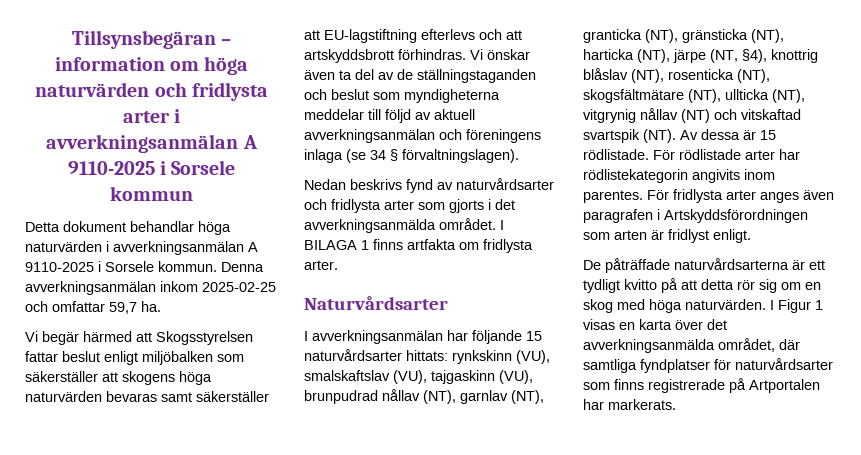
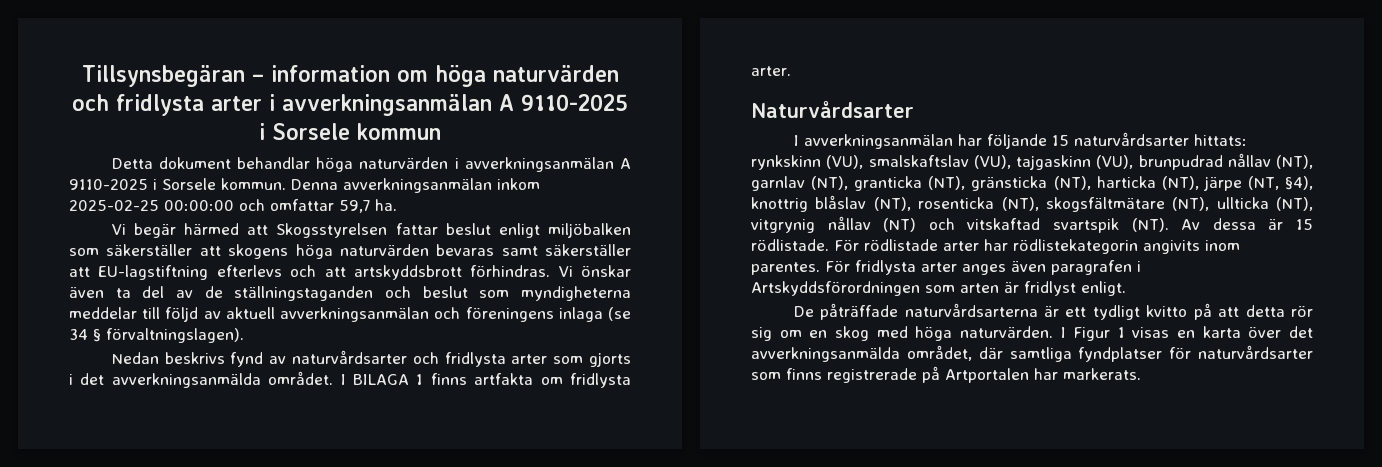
(276, 287) none -> [164,200,234,211] 00:00:00

